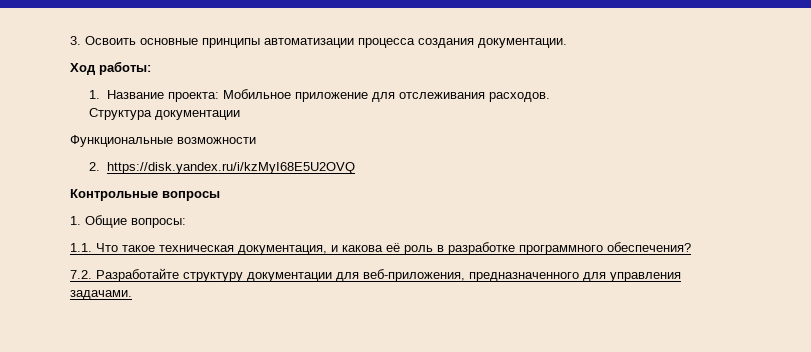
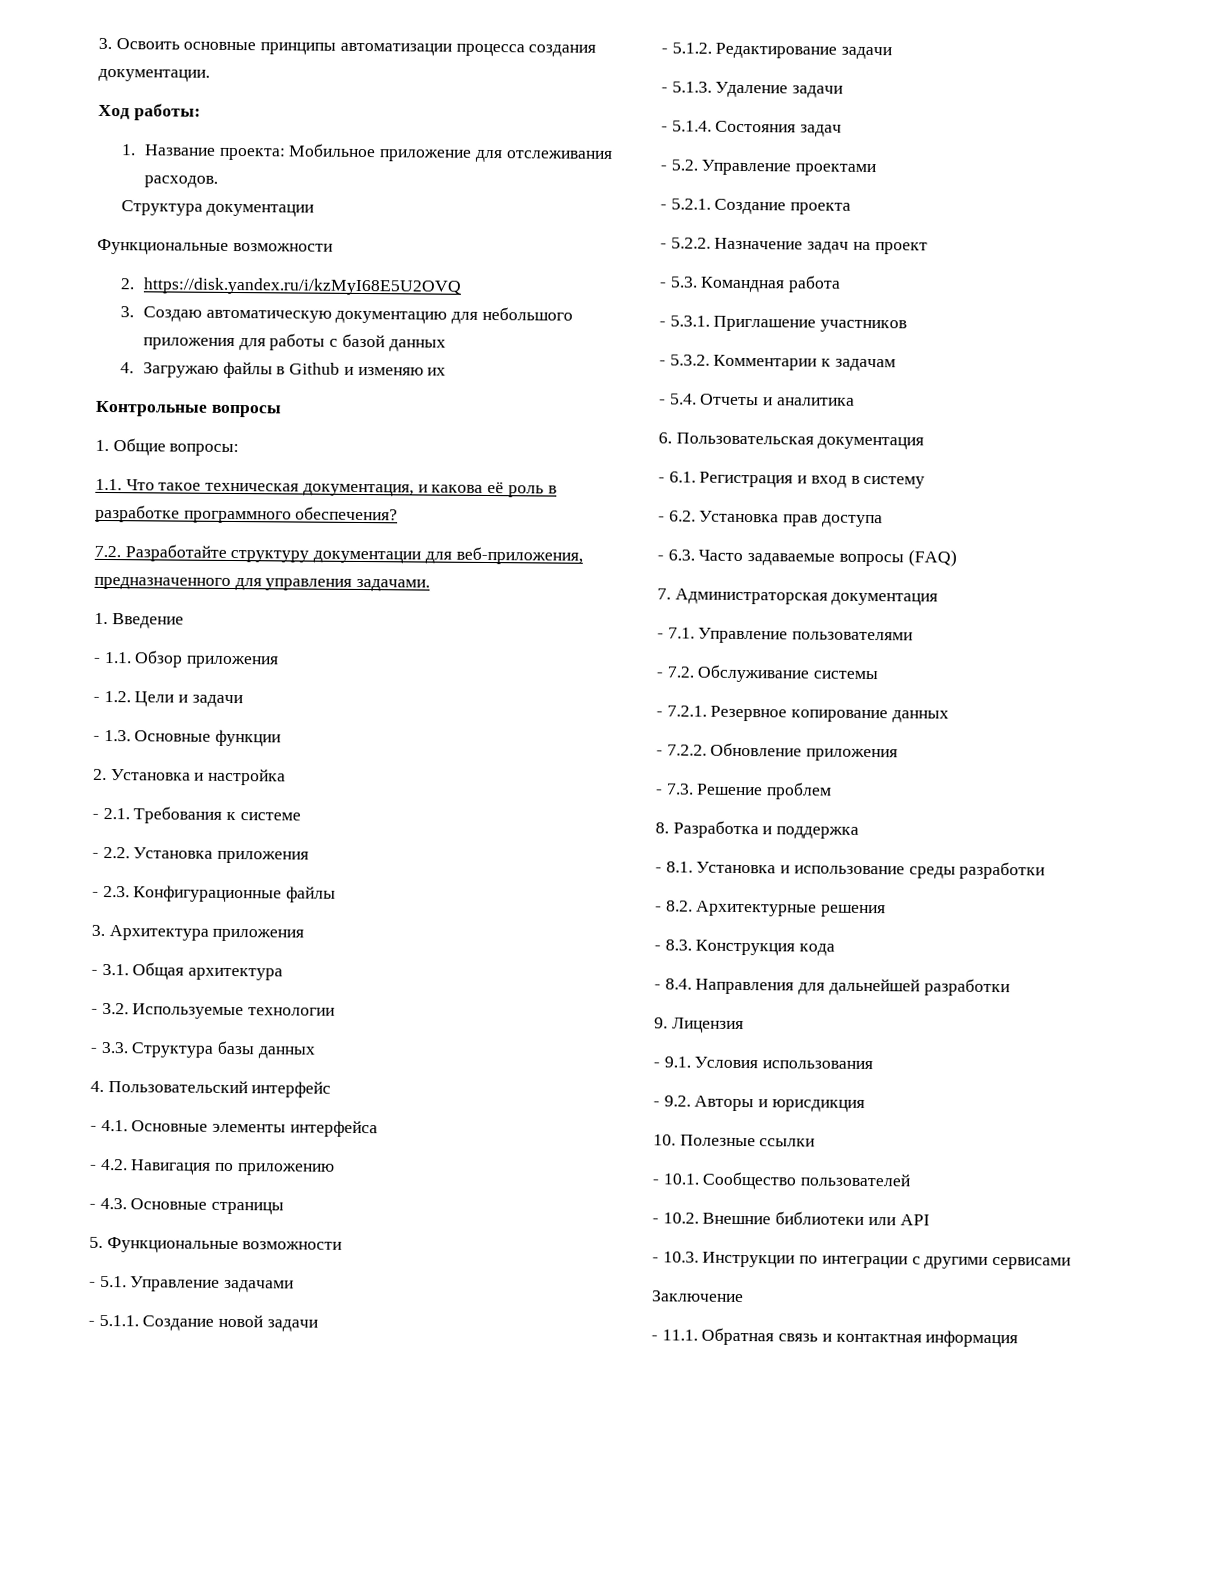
(356, 168) none -> [119,306,573,324] [143,333,446,352] [119,361,447,379] // 3. Создаю автоматическую документацию для небольшого приложения для работы с базой данных // 4. Загружаю файлы в Github и изменяю их
(132, 295) none -> [94,612,184,629] [93,650,280,669] [93,690,243,708] [93,729,282,747] [93,768,287,786] [92,806,301,824] [92,846,310,864] [92,885,337,903] [91,924,305,942] [91,962,284,981] [91,1002,336,1020] [90,1040,315,1059] [90,1080,332,1098] [90,1119,378,1138] [90,1158,335,1176] [89,1197,285,1215] [89,1236,343,1254] [89,1275,295,1293] [88,1314,318,1332] [661,42,893,60] [661,81,844,98] [661,120,843,137] [660,159,877,177] [660,198,852,215] [660,237,928,255] [659,275,842,293] [659,315,908,333] [659,354,896,372] [659,393,855,406] [658,432,925,450] [658,471,926,489] [658,510,883,528] [657,549,957,567] [657,588,939,606] [657,627,914,644] [656,664,879,683] [656,705,949,723] [656,742,899,762] [655,782,833,800] [655,820,860,839] [655,861,1046,880] [655,900,887,918] [654,939,836,956] [654,978,1010,997] [654,1017,744,1034] [653,1056,874,1070] [653,1095,865,1112] [653,1134,816,1147] [652,1171,911,1190] [652,1211,930,1226] [652,1251,1072,1270] [651,1290,744,1303] [651,1327,1019,1348] // 1. Введение // - 1.1. Обзор приложения // - 1.2. Цели и задачи // - 1.3. Основные функции // 2. Установка и настройка // - 2.1. Требования к системе // - 2.2. Установка приложения // - 2.3. Конфигурационные файлы // 3. Архитектура приложения // - 3.1. Общая архитектура // - 3.2. Используемые технологии // - 3.3. Структура базы данных // 4. Пользовательский интерфейс // - 4.1. Основные элементы интерфейса // - 4.2. Навигация по приложению // - 4.3. Основные страницы // 5. Функциональные возможности // - 5.1. Управление задачами // - 5.1.1. Создание новой задачи // - 5.1.2. Редактирование задачи // - 5.1.3. Удаление задачи // - 5.1.4. Состояния задач // - 5.2. Управление проектами // - 5.2.1. Создание проекта // - 5.2.2. Назначение задач на проект // - 5.3. Командная работа // - 5.3.1. Приглашение участников // - 5.3.2. Комментарии к задачам // - 5.4. Отчеты и аналитика // 6. Пользовательская документация // - 6.1. Регистрация и вход в систему // - 6.2. Установка прав доступа // - 6.3. Часто задаваемые вопросы (FAQ) // 7. Администраторская документация // - 7.1. Управление пользователями // - 7.2. Обслуживание системы // - 7.2.1. Резервное копирование данных // - 7.2.2. Обновление приложения // - 7.3. Решение проблем // 8. Разработка и поддержка // - 8.1. Установка и использование среды разработки // - 8.2. Архитектурные решения // - 8.3. Конструкция кода // - 8.4. Направления для дальнейшей разработки // 9. Лицензия // - 9.1. Условия использования // - 9.2. Авторы и юрисдикция // 10. Полезные ссылки // - 10.1. Сообщество пользователей // - 10.2. Внешние библиотеки или API // - 10.3. Инструкции по интеграции с другими сервисами // Заключение // - 11.1. Обратная связь и контактная информация

